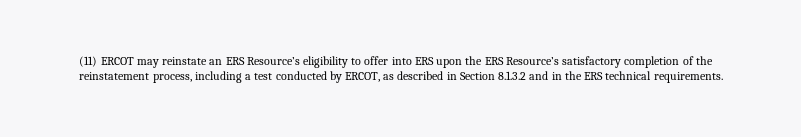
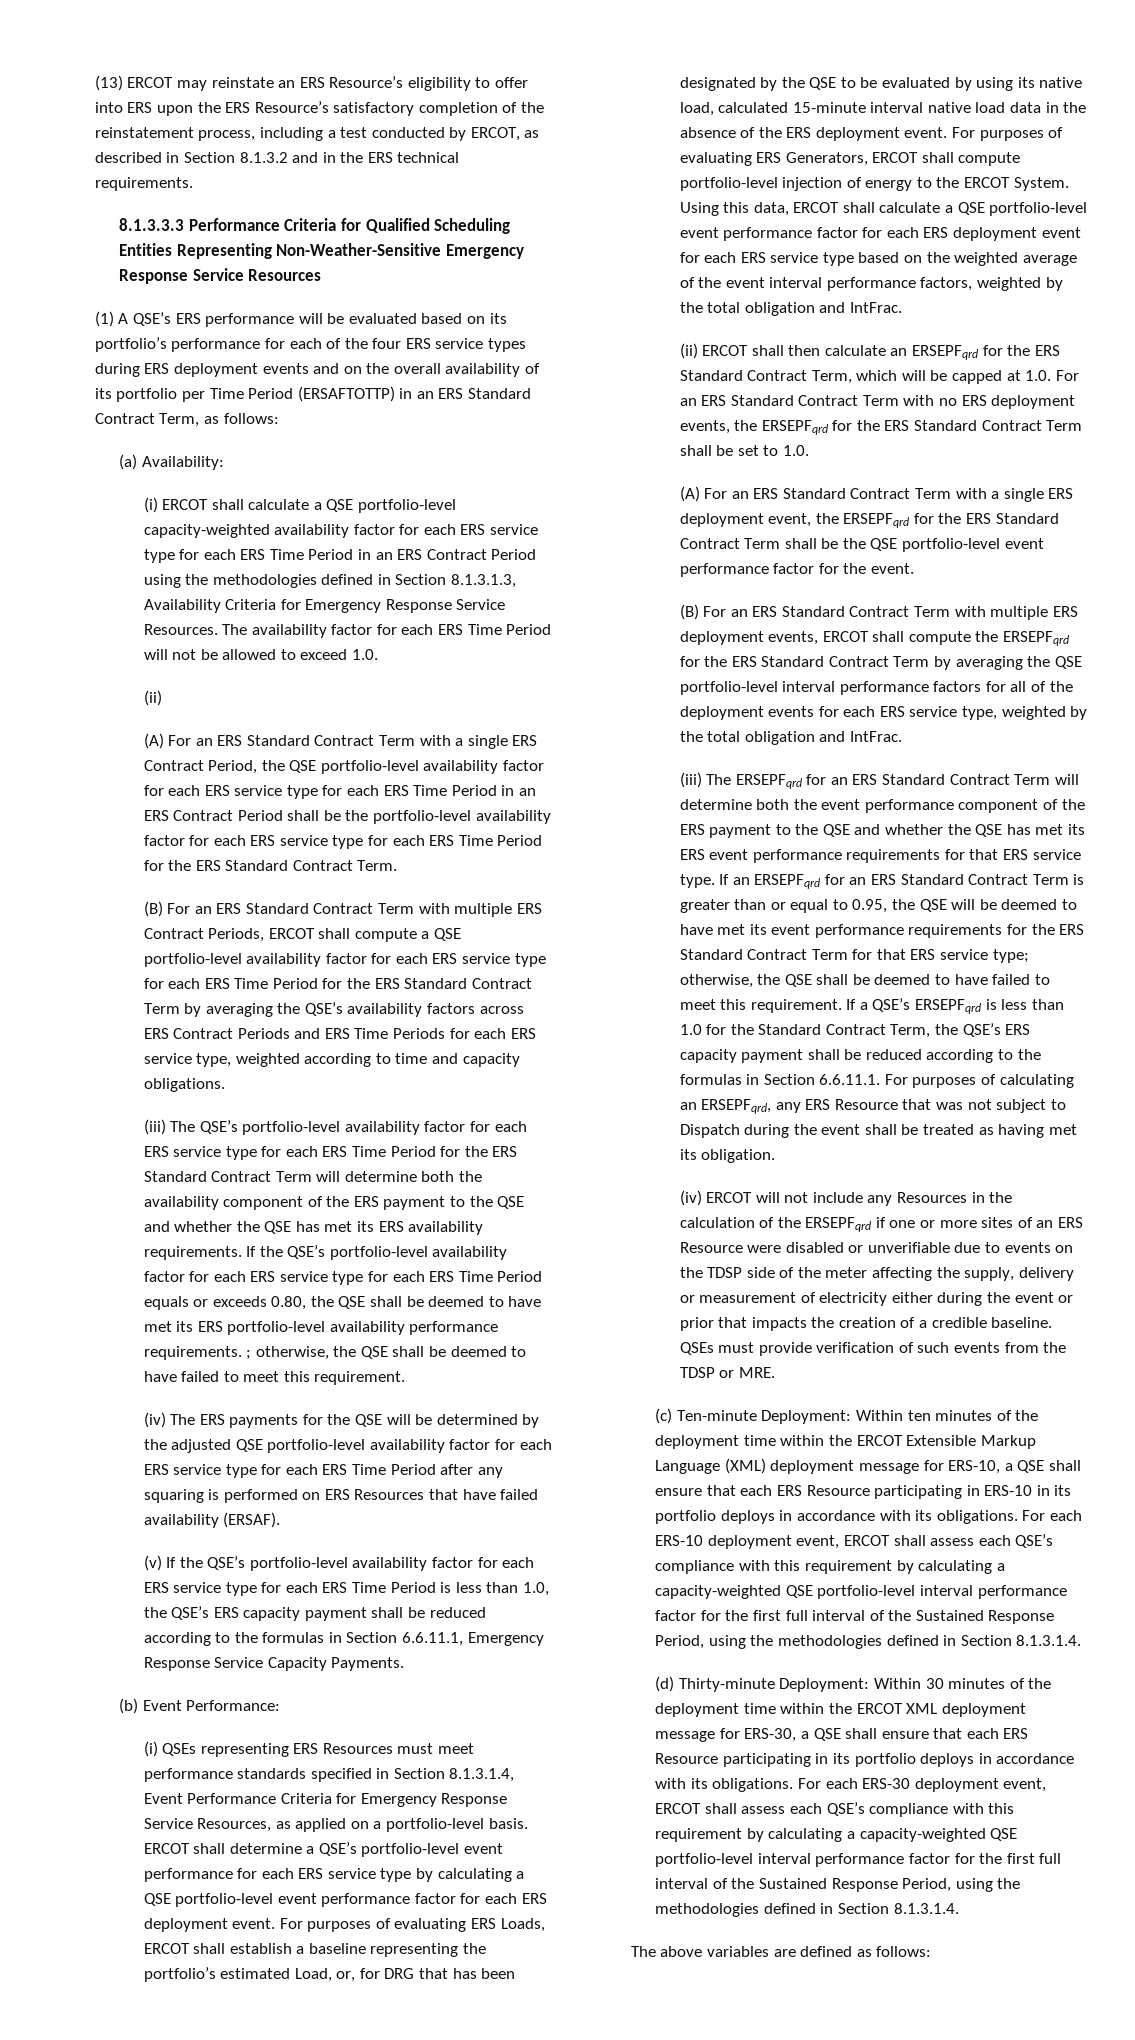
[79,56,98,67] (11) -> [94,75,123,91] (13)
(723, 77) none -> [119,218,511,234] [119,243,524,259] [119,268,322,284] [94,311,507,327] [94,337,527,352] [94,363,541,377] [94,386,532,402] [94,413,279,427] [119,454,224,470] [143,497,457,513] [143,524,539,538] [143,549,537,563] [143,574,517,588] [143,599,506,613] [143,624,552,638] [143,649,379,660] [143,690,162,706] [143,733,538,749] [143,760,545,774] [143,785,537,799] [143,810,551,824] [143,835,543,849] [143,860,398,871] [143,901,542,917] [143,928,462,942] [143,953,546,967] [143,978,532,989] [143,1002,524,1017] [143,1028,536,1039] [143,1053,520,1067] [143,1078,225,1092] [143,1119,527,1135] [143,1146,518,1160] [143,1171,483,1182] [143,1196,525,1210] [143,1221,484,1235] [143,1245,508,1260] [143,1271,543,1285] [143,1296,542,1310] [143,1321,499,1335] [143,1346,527,1360] [143,1371,406,1385] [143,1412,540,1428] [143,1439,552,1453] [143,1464,503,1478] [143,1489,539,1503] [143,1512,281,1528] [143,1555,535,1571] [143,1582,550,1596] [143,1606,486,1621] [143,1632,544,1646] [143,1657,405,1671] [119,1698,281,1714] [143,1741,475,1757] [143,1768,515,1782] [143,1793,508,1807] [143,1818,528,1832] [143,1842,504,1857] [143,1868,525,1882] [143,1893,547,1907] [143,1918,545,1932] [143,1943,487,1957] [143,1967,516,1982] [679,77,1083,91] [679,102,1087,116] [679,127,1064,141] [679,152,1021,166] [679,177,1069,191] [679,202,1088,216] [679,227,1081,241] [679,252,1077,266] [679,277,1063,291] [679,302,902,316] [679,343,1060,360] [679,370,1079,384] [679,395,1076,409] [679,420,1083,435] [679,445,809,456] [679,486,1074,502] [679,513,1059,528] [679,538,1044,552] [679,563,914,577] [679,604,1078,620] [679,631,1070,646] [679,656,1082,670] [679,681,1073,695] [679,706,1088,720] [679,731,902,745] [679,772,1079,789] [679,799,1085,813] [679,824,1086,838] [679,849,1081,863] [679,874,1085,889] [679,899,1078,913] [679,924,1085,938] [679,949,1029,963] [679,974,1050,988] [679,998,1064,1014] [679,1023,1031,1038] [679,1049,1041,1063] [679,1074,1074,1088] [679,1099,1066,1114] [679,1124,1077,1138] [679,1149,776,1163] [679,1190,1013,1206] [679,1217,1084,1232] [679,1242,1074,1253] [679,1267,1074,1281] [679,1292,1074,1306] [679,1317,1053,1331] [679,1342,1067,1356] [679,1367,775,1378] [655,1408,1039,1424] [655,1435,1036,1449] [655,1458,1081,1474] [655,1485,1072,1499] [655,1510,1082,1524] [655,1534,1054,1549] [655,1560,1005,1574] [655,1585,1067,1599] [655,1610,1055,1624] [655,1635,1082,1649] [655,1676,1052,1692] [655,1703,1026,1717] [655,1728,1029,1742] [655,1753,1075,1767] [655,1778,1047,1792] [655,1802,1015,1817] [655,1828,1018,1842] [655,1853,1062,1867] [655,1878,1021,1892] [655,1903,959,1917] [630,1946,932,1957] // 8.1.3.3.3 Performance Criteria for Qualified Scheduling Entities Representing Non-Weather-Sensitive Emergency Response Service Resources // (1) A QSE’s ERS performance will be evaluated based on its portfolio’s performance for each of the four ERS service types during ERS deployment events and on the overall availability of its portfolio per Time Period (ERSAFTOTTP) in an ERS Standard Contract Term, as follows: // (a) Availability: // (i) ERCOT shall calculate a QSE portfolio-level capacity-weighted availability factor for each ERS service type for each ERS Time Period in an ERS Contract Period using the methodologies defined in Section 8.1.3.1.3, Availability Criteria for Emergency Response Service Resources. The availability factor for each ERS Time Period will not be allowed to exceed 1.0. // (ii) // (A) For an ERS Standard Contract Term with a single ERS Contract Period, the QSE portfolio-level availability factor for each ERS service type for each ERS Time Period in an ERS Contract Period shall be the portfolio-level availability factor for each ERS service type for each ERS Time Period for the ERS Standard Contract Term. // (B) For an ERS Standard Contract Term with multiple ERS Contract Periods, ERCOT shall compute a QSE portfolio-level availability factor for each ERS service type for each ERS Time Period for the ERS Standard Contract Term by averaging the QSE’s availability factors across ERS Contract Periods and ERS Time Periods for each ERS service type, weighted according to time and capacity obligations. // (iii) The QSE’s portfolio-level availability factor for each ERS service type for each ERS Time Period for the ERS Standard Contract Term will determine both the availability component of the ERS payment to the QSE and whether the QSE has met its ERS availability requirements. If the QSE’s portfolio-level availability factor for each ERS service type for each ERS Time Period equals or exceeds 0.80, the QSE shall be deemed to have met its ERS portfolio-level availability performance requirements. ; otherwise, the QSE shall be deemed to have failed to meet this requirement. // (iv) The ERS payments for the QSE will be determined by the adjusted QSE portfolio-level availability factor for each ERS service type for each ERS Time Period after any squaring is performed on ERS Resources that have failed availability (ERSAF). // (v) If the QSE’s portfolio-level availability factor for each ERS service type for each ERS Time Period is less than 1.0, the QSE’s ERS capacity payment shall be reduced according to the formulas in Section 6.6.11.1, Emergency Response Service Capacity Payments. // (b) Event Performance: // (i) QSEs representing ERS Resources must meet performance standards specified in Section 8.1.3.1.4, Event Performance Criteria for Emergency Response Service Resources, as applied on a portfolio-level basis. ERCOT shall determine a QSE’s portfolio-level event performance for each ERS service type by calculating a QSE portfolio-level event performance factor for each ERS deployment event. For purposes of evaluating ERS Loads, ERCOT shall establish a baseline representing the portfolio’s estimated Load, or, for DRG that has been designated by the QSE to be evaluated by using its native load, calculated 15-minute interval native load data in the absence of the ERS deployment event. For purposes of evaluating ERS Generators, ERCOT shall compute portfolio-level injection of energy to the ERCOT System. Using this data, ERCOT shall calculate a QSE portfolio-level event performance factor for each ERS deployment event for each ERS service type based on the weighted average of the event interval performance factors, weighted by the total obligation and IntFrac. // (ii) ERCOT shall then calculate an ERSEPFqrd for the ERS Standard Contract Term, which will be capped at 1.0. For an ERS Standard Contract Term with no ERS deployment events, the ERSEPFqrd for the ERS Standard Contract Term shall be set to 1.0. // (A) For an ERS Standard Contract Term with a single ERS deployment event, the ERSEPFqrd for the ERS Standard Contract Term shall be the QSE portfolio-level event performance factor for the event. // (B) For an ERS Standard Contract Term with multiple ERS deployment events, ERCOT shall compute the ERSEPFqrd for the ERS Standard Contract Term by averaging the QSE portfolio-level interval performance factors for all of the deployment events for each ERS service type, weighted by the total obligation and IntFrac. // (iii) The ERSEPFqrd for an ERS Standard Contract Term will determine both the event performance component of the ERS payment to the QSE and whether the QSE has met its ERS event performance requirements for that ERS service type. If an ERSEPFqrd for an ERS Standard Contract Term is greater than or equal to 0.95, the QSE will be deemed to have met its event performance requirements for the ERS Standard Contract Term for that ERS service type; otherwise, the QSE shall be deemed to have failed to meet this requirement. If a QSE’s ERSEPFqrd is less than 1.0 for the Standard Contract Term, the QSE’s ERS capacity payment shall be reduced according to the formulas in Section 6.6.11.1. For purposes of calculating an ERSEPFqrd, any ERS Resource that was not subject to Dispatch during the event shall be treated as having met its obligation. // (iv) ERCOT will not include any Resources in the calculation of the ERSEPFqrd if one or more sites of an ERS Resource were disabled or unverifiable due to events on the TDSP side of the meter affecting the supply, delivery or measurement of electricity either during the event or prior that impacts the creation of a credible baseline. QSEs must provide verification of such events from the TDSP or MRE. // (c) Ten-minute Deployment: Within ten minutes of the deployment time within the ERCOT Extensible Markup Language (XML) deployment message for ERS-10, a QSE shall ensure that each ERS Resource participating in ERS-10 in its portfolio deploys in accordance with its obligations. For each ERS-10 deployment event, ERCOT shall assess each QSE’s compliance with this requirement by calculating a capacity-weighted QSE portfolio-level interval performance factor for the first full interval of the Sustained Response Period, using the methodologies defined in Section 8.1.3.1.4. // (d) Thirty-minute Deployment: Within 30 minutes of the deployment time within the ERCOT XML deployment message for ERS-30, a QSE shall ensure that each ERS Resource participating in its portfolio deploys in accordance with its obligations. For each ERS-30 deployment event, ERCOT shall assess each QSE’s compliance with this requirement by calculating a capacity-weighted QSE portfolio-level interval performance factor for the first full interval of the Sustained Response Period, using the methodologies defined in Section 8.1.3.1.4. // The above variables are defined as follows:

